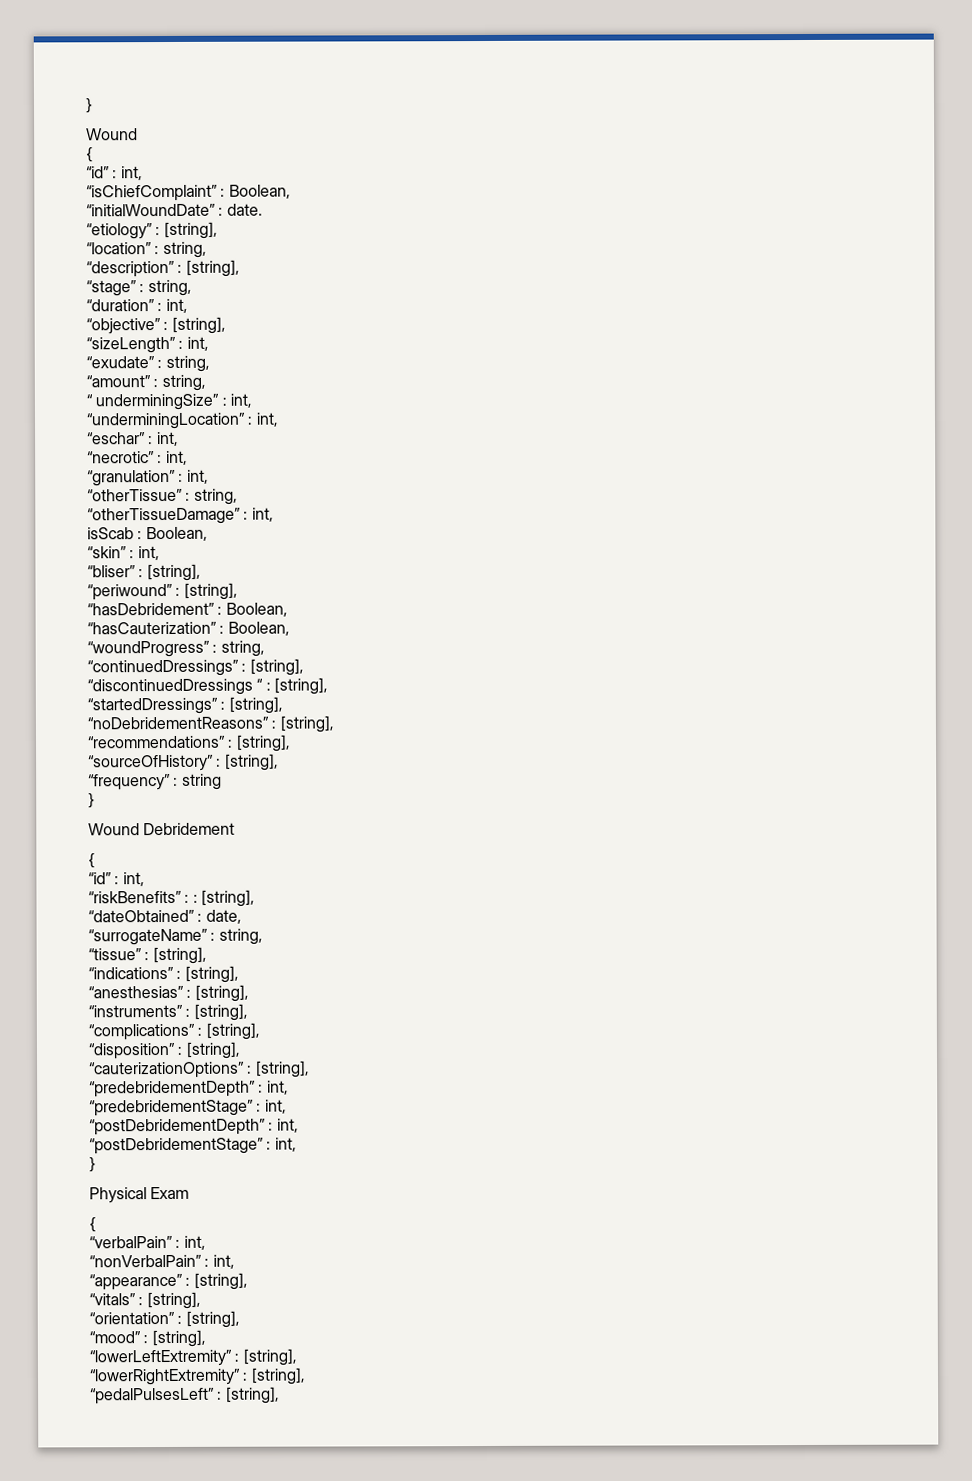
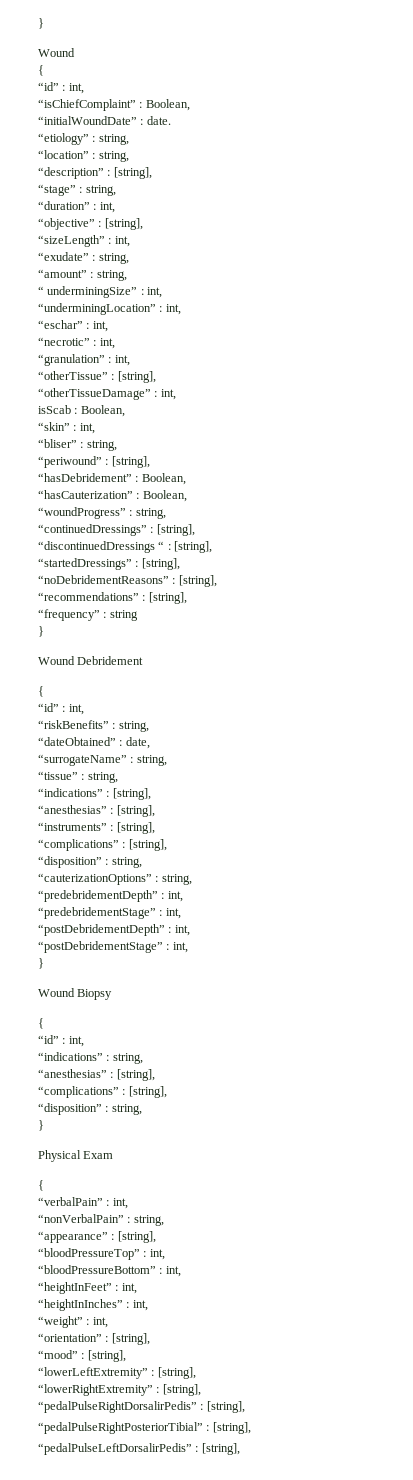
[163,221,218,240] [string], -> [98,134,129,145] string,
[193,488,238,505] string, -> [117,371,156,383] [string],
[146,563,201,582] [string], -> [86,440,117,451] string,
[88,753,279,772] // “sourceOfHistory” : [string], -> (187, 598) none
[192,889,255,907] : [string], -> [118,721,149,732] string,
[152,946,207,965] [string], -> [87,772,118,783] string,
[185,1041,240,1059] [string], -> [111,857,142,868] string,
[255,1060,310,1078] [string], -> [161,874,192,885] string,
(96, 1164) none -> [38,988,113,1000] [38,1018,44,1029] [38,1035,84,1047] [38,1052,143,1064] [38,1069,155,1081] [38,1086,167,1098] [38,1103,142,1115] [38,1120,44,1131] // Wound Biopsy // { // “id” : int, // “indications” : string, // “anesthesias” : [string], // “complications” : [string], // “disposition” : string, // }
[212,1254,235,1269] int, -> [133,1215,164,1226] string,
[89,1291,201,1310] “vitals” : [string], -> [38,1248,165,1260] [38,1265,181,1277] [38,1282,137,1294] [38,1299,148,1311] [38,1316,108,1328] “bloodPressureTop” : int, // “bloodPressureBottom” : int, // “heightInFeet” : int, // “heightInInches” : int, // “weight” : int,
[90,1386,280,1405] “pedalPulsesLeft” : [string], -> [38,1401,245,1413] [38,1422,251,1434] [38,1443,240,1455] “pedalPulseRightDorsalirPedis” : [string], // “pedalPulseRightPosteriorTibial” : [string], // “pedalPulseLeftDorsalirPedis” : [string],

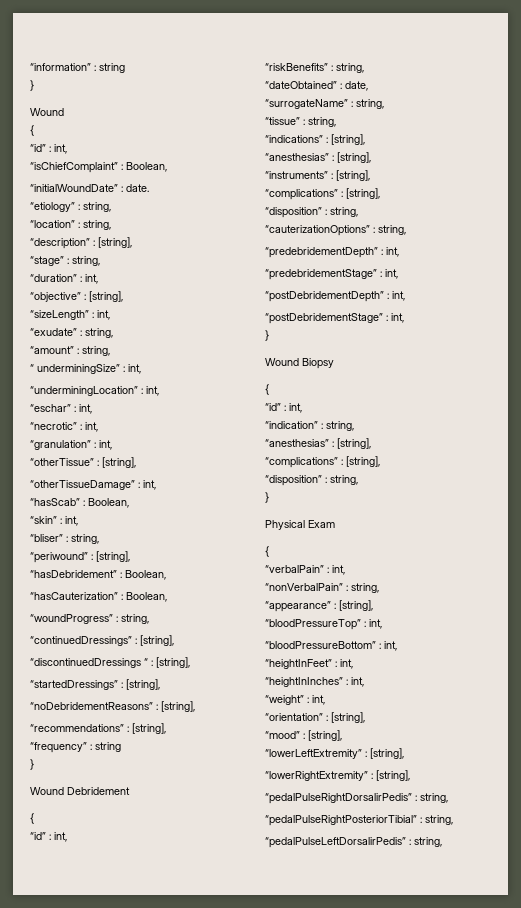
(38, 23) none -> [30,63,125,73] “information” : string //
[38,405,71,414] isScab -> [30,498,80,506] “hasScab”
[38,1052,103,1061] “indications” -> [265,421,318,429] “indication”
[206,1401,245,1413] [string], -> [420,793,448,803] string,
[212,1422,251,1434] [string], -> [425,815,453,825] string,
[201,1443,240,1455] [string], -> [414,837,442,847] string,

